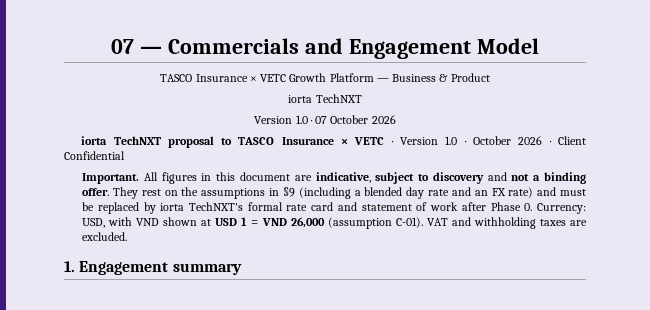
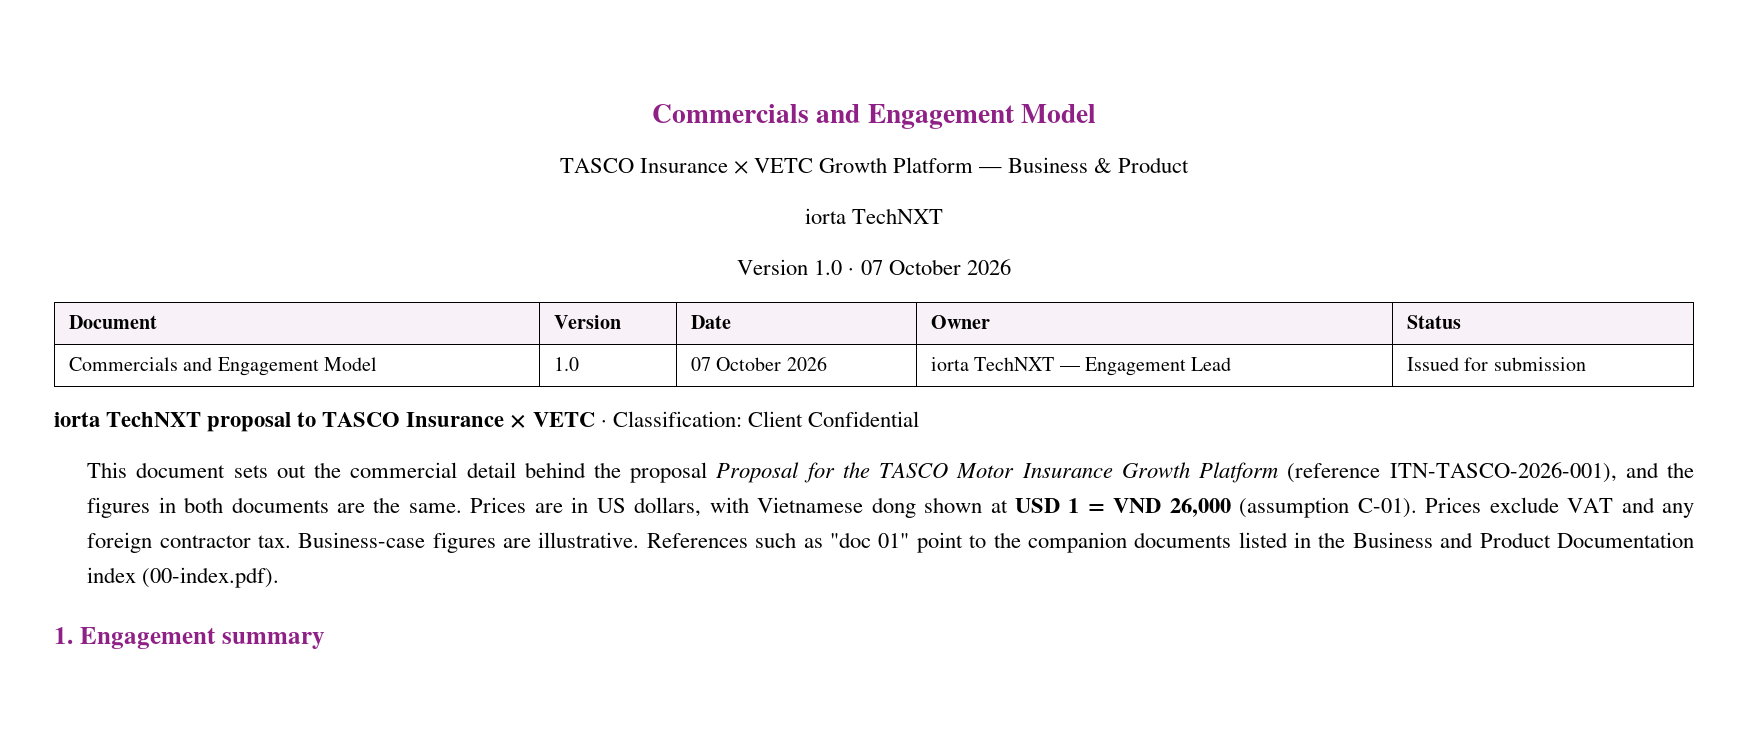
[111,39,163,54] 07 — -> (651, 113) none
(396, 119) none -> [68,315,157,329] [553,315,621,329] [690,315,731,329] [930,315,990,329] [1406,315,1461,329] [68,357,378,376] [553,357,579,371] [690,356,827,371] [930,357,1232,376] [1406,357,1586,371] // Document | Version | Date | Owner | Status // Commercials and Engagement Model | 1.0 | 07 October 2026 | iorta TechNXT — Engagement Lead | Issued for submission
[400,136,587,145] [64,151,125,160] [82,172,587,184] [82,187,587,199] [82,202,586,214] [82,217,160,228] Version 1.0 · October 2026 · Client Confidential // Important. All figures in this document are indicative, subject to discovery and not a binding offer. They rest on the assumptions in §9 (including a blended day rate and an FX rate) and must be replaced by iorta TechNXT's formal rate card and statement of work after Phase 0. Currency: USD, with VND -> [612,411,919,427] [87,462,1694,483] [87,497,916,518] Classification: Client Confidential // This document sets out the commercial detail behind the proposal Proposal for the TASCO Motor Insurance Growth Platform (reference ITN-TASCO-2026-001), and the figures in both documents are the same. Prices are in US dollars, with Vietnamese dong
[426,217,587,229] [82,232,128,241] VAT and withholding taxes are excluded. -> [1425,497,1695,518] [87,532,1694,553] [87,567,280,588] Prices exclude VAT and any foreign contractor tax. Business-case figures are illustrative. References such as "doc 01" point to the companion documents listed in the Business and Product Documentation index (00-index.pdf).

